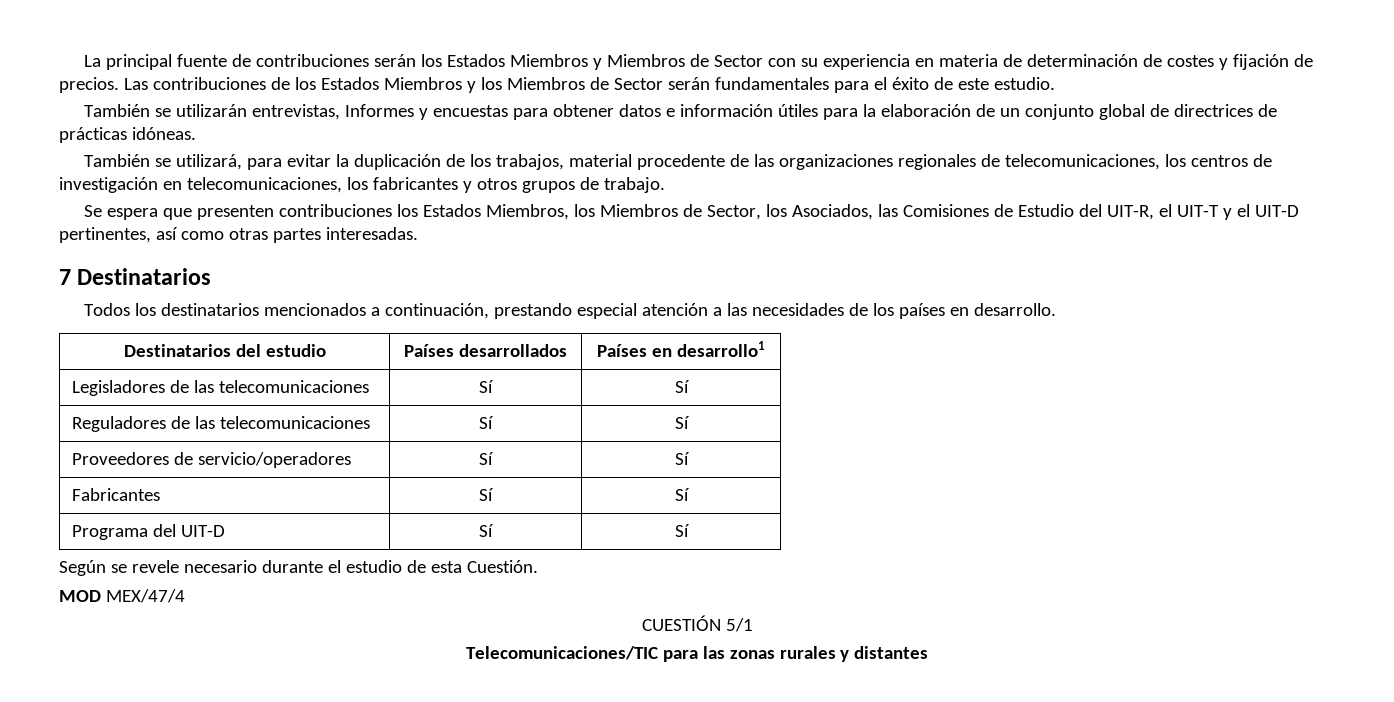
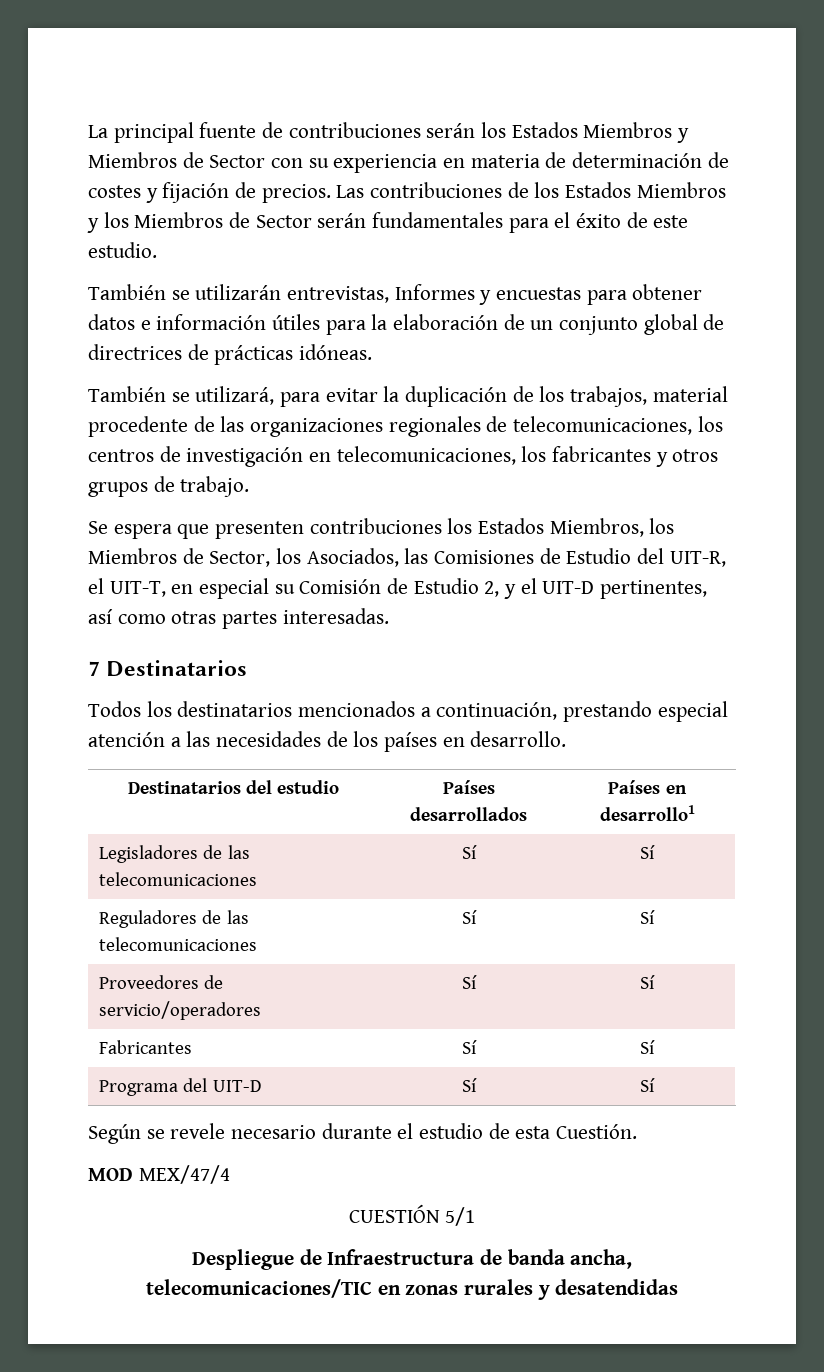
[1176,205,1219,217] UIT-T -> [109,578,500,599] UIT-T, en especial su Comisión de Estudio 2,
[465,646,725,662] Telecomunicaciones/TIC para las -> [191,1249,633,1270] [145,1279,401,1298] Despliegue de Infraestructura de banda ancha, telecomunicaciones/TIC en
[854,646,929,659] distantes -> [555,1279,679,1295] desatendidas

